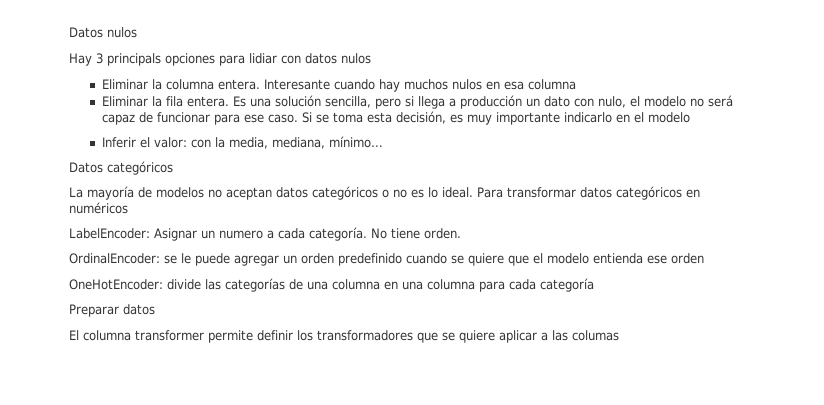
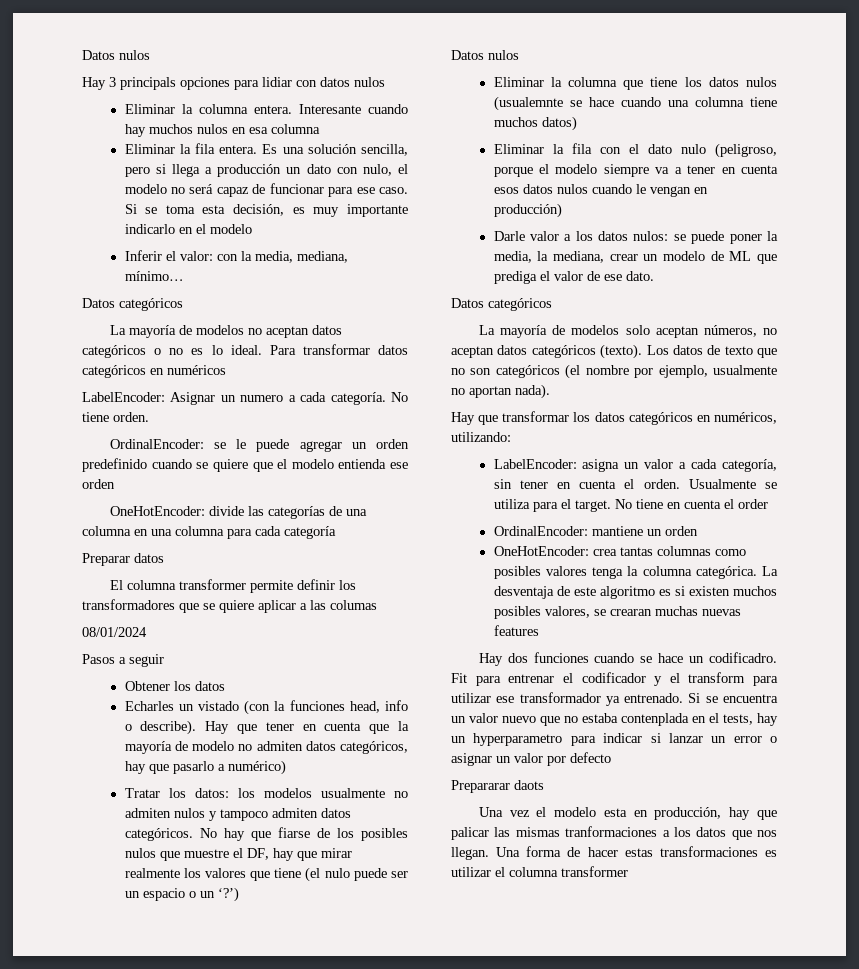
(619, 335) none -> [82,627,147,637] [82,654,164,667] [124,681,225,691] [124,700,409,715] [124,720,410,735] [124,741,408,754] [124,760,286,775] [124,788,408,798] [124,808,351,821] [124,827,409,841] [124,848,352,861] [124,867,409,882] [124,887,239,902] [451,50,519,60] [493,77,777,90] [493,96,777,111] [493,116,577,131] [493,143,777,158] [493,164,778,177] [493,184,708,197] [493,203,562,218] [493,231,778,244] [493,251,777,264] [493,271,654,284] [451,298,552,311] [478,325,777,338] [451,344,777,359] [451,364,777,379] [451,384,550,399] [451,411,777,425] [451,432,511,442] [493,459,777,472] [493,479,777,489] [493,499,768,512] [493,526,698,536] [493,546,746,556] [493,566,778,579] [493,586,777,599] [493,606,741,619] [493,625,539,636] [478,652,777,666] [451,672,778,686] [451,692,778,706] [451,713,778,726] [451,733,777,746] [451,752,611,766] [451,780,544,793] [478,807,777,820] [451,826,777,840] [451,846,777,860] [451,866,628,877] // 08/01/2024 // Pasos a seguir // Obtener los datos // Echarles un vistado (con la funciones head, info o describe). Hay que tener en cuenta que la mayoría de modelo no admiten datos categóricos, hay que pasarlo a numérico) // Tratar los datos: los modelos usualmente no admiten nulos y tampoco admiten datos categóricos. No hay que fiarse de los posibles nulos que muestre el DF, hay que mirar realmente los valores que tiene (el nulo puede ser un espacio o un ‘?’) // Datos nulos // Eliminar la columna que tiene los datos nulos (usualemnte se hace cuando una columna tiene muchos datos) // Eliminar la fila con el dato nulo (peligroso, porque el modelo siempre va a tener en cuenta esos datos nulos cuando le vengan en producción) // Darle valor a los datos nulos: se puede poner la media, la mediana, crear un modelo de ML que prediga el valor de ese dato. // Datos categóricos // La mayoría de modelos solo aceptan números, no aceptan datos categóricos (texto). Los datos de texto que no son categóricos (el nombre por ejemplo, usualmente no aportan nada). // Hay que transformar los datos categóricos en numéricos, utilizando: // LabelEncoder: asigna un valor a cada categoría, sin tener en cuenta el orden. Usualmente se utiliza para el target. No tiene en cuenta el order // OrdinalEncoder: mantiene un orden // OneHotEncoder: crea tantas columnas como posibles valores tenga la columna categórica. La desventaja de este algoritmo es si existen muchos posibles valores, se crearan muchas nuevas features // Hay dos funciones cuando se hace un codificadro. Fit para entrenar el codificador y el transform para utilizar ese transformador ya entrenado. Si se encuentra un valor nuevo que no estaba contenplada en el tests, hay un hyperparametro para indicar si lanzar un error o asignar un valor por defecto // Prepararar daots // Una vez el modelo esta en producción, hay que palicar las mismas tranformaciones a los datos que nos llegan. Una forma de hacer estas transformaciones es utilizar el columna transformer

